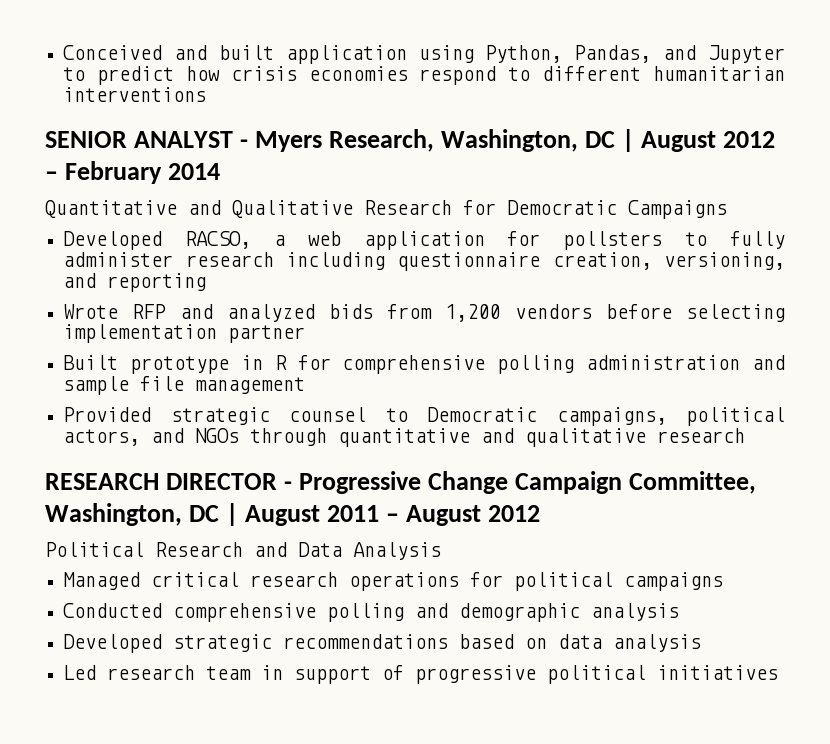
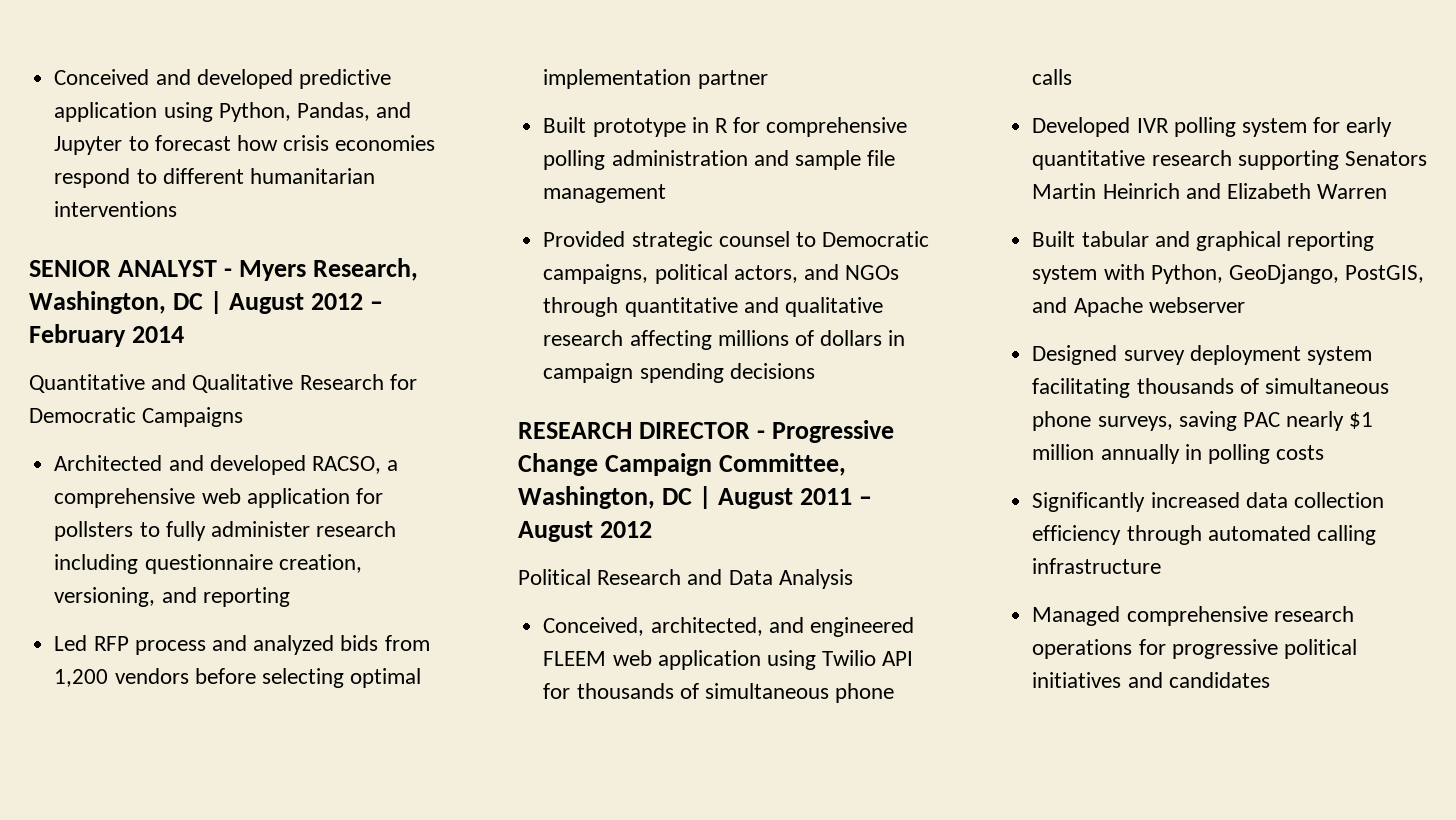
[218,45,274,60] built -> [196,69,391,89] developed predictive
[97,66,175,85] predict -> [154,135,231,151] forecast
[63,231,163,250] Developed -> [54,455,306,475] Architected and developed
(285, 240) none -> [54,488,196,508] comprehensive
[63,304,167,319] Wrote RFP -> [54,635,206,655] Led RFP process
(785, 313) none -> [350,668,422,688] optimal
(746, 435) none -> [629,330,906,350] [543,363,815,383] affecting millions of dollars in campaign spending decisions
(441, 551) none -> [543,617,914,637] [543,650,914,670] [543,683,895,703] [1032,69,1073,85] [1032,117,1393,137] [1032,150,1427,170] [1032,183,1388,199] [1032,231,1375,251] [1032,264,1425,284] [1032,297,1245,317] [1032,345,1372,365] [1032,378,1389,398] [1032,411,1374,431] [1032,444,1325,464] [1032,492,1384,512] [1032,525,1376,545] [1032,558,1162,574] // Conceived, architected, and engineered FLEEM web application using Twilio API for thousands of simultaneous phone calls // Developed IVR polling system for early quantitative research supporting Senators Martin Heinrich and Elizabeth Warren // Built tabular and graphical reporting system with Python, GeoDjango, PostGIS, and Apache webserver // Designed survey deployment system facilitating thousands of simultaneous phone surveys, saving PAC nearly $1 million annually in polling costs // Significantly increased data collection efficiency through automated calling infrastructure
[151,572,240,587] critical -> [1126,606,1268,626] comprehensive
[514,572,724,591] [63,603,680,622] [63,634,702,653] [63,665,405,684] political campaigns // Conducted comprehensive polling and demographic analysis // Developed strategic recommendations based on data analysis // Led research team in support of -> (1166, 647) none
(779, 672) none -> [1127,672,1270,688] and candidates

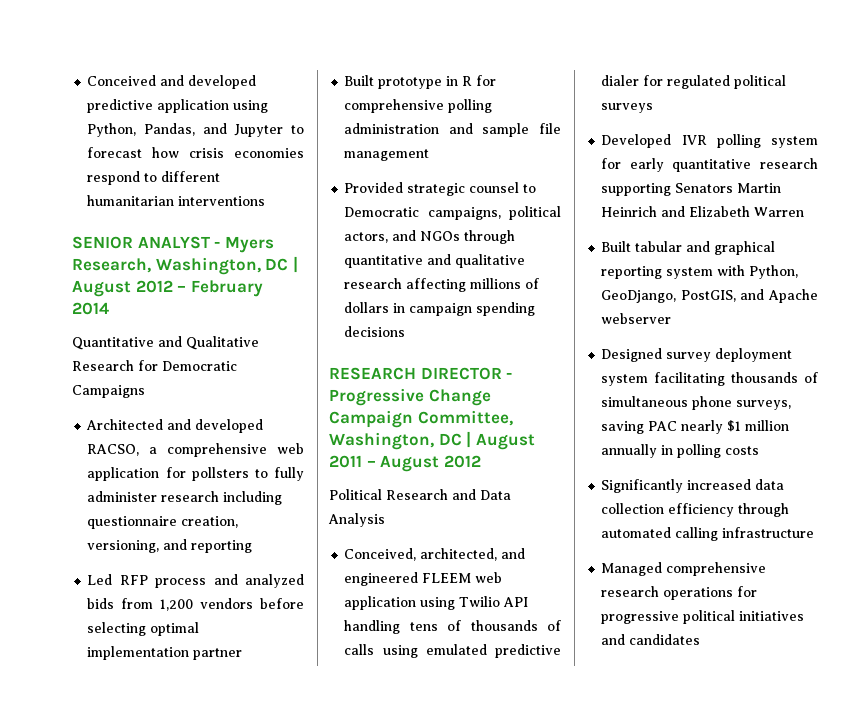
[543,683,895,703] [1032,69,1073,85] for thousands of simultaneous phone calls -> [344,620,561,634] [344,644,561,658] [601,75,787,89] [601,103,654,113] handling tens of thousands of calls using emulated predictive dialer for regulated political surveys

